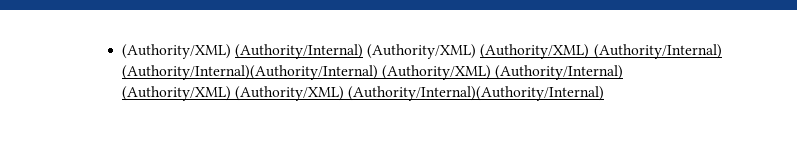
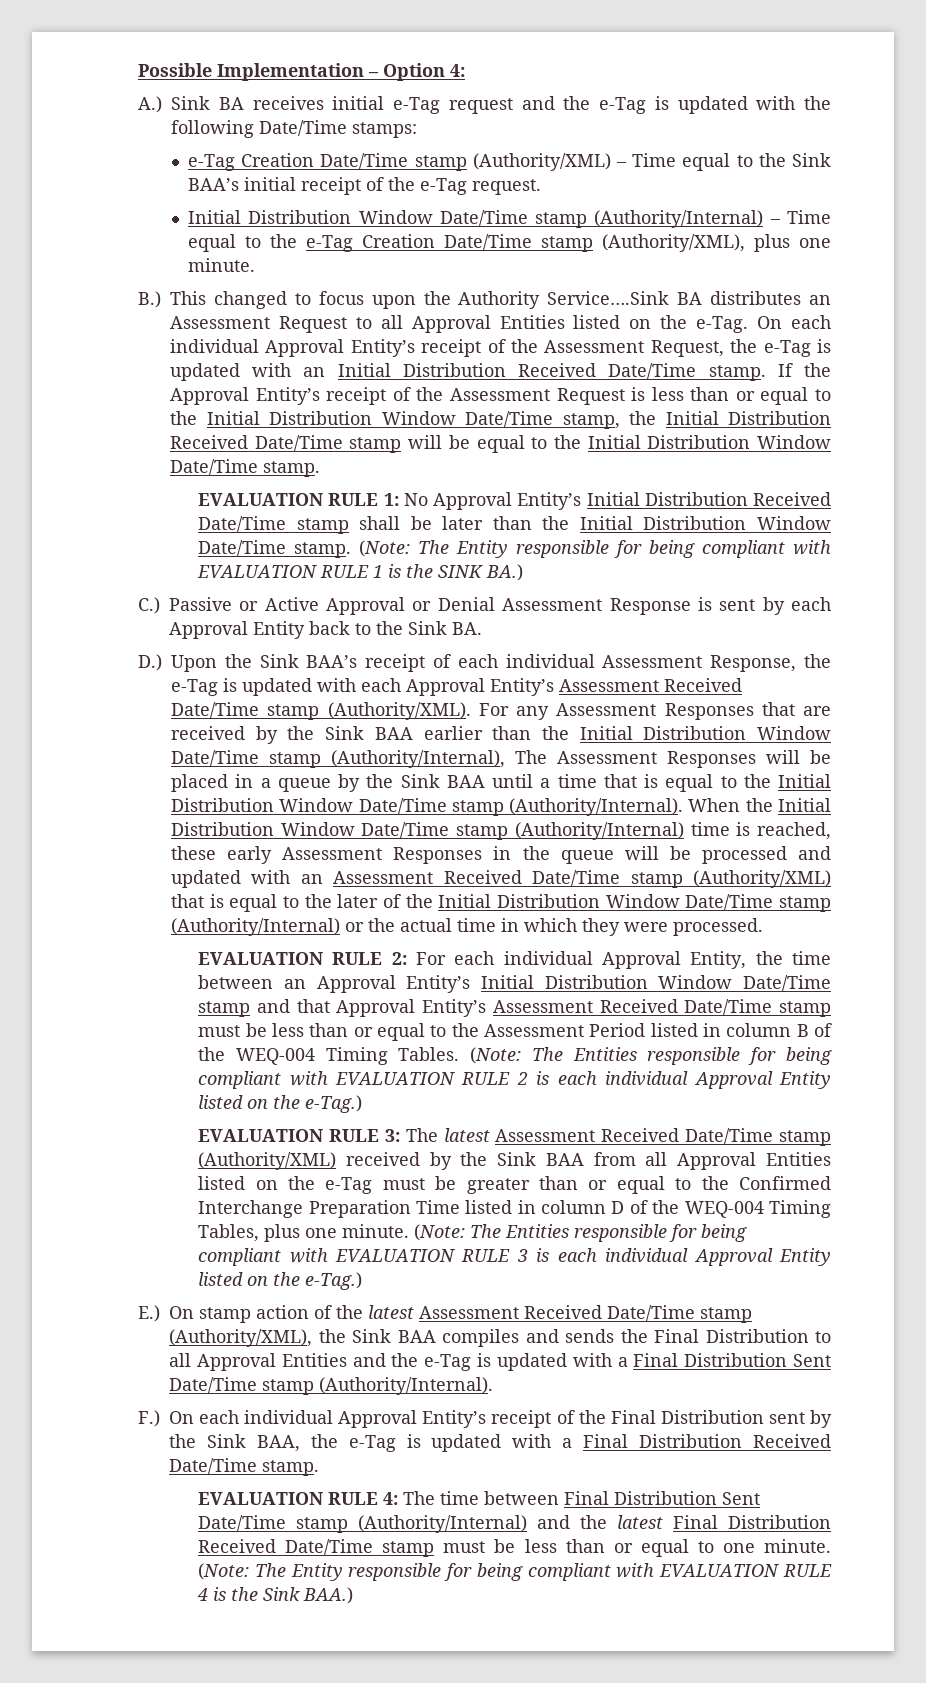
[121,44,722,59] [121,65,624,80] [121,86,605,101] (Authority/XML) (Authority/Internal) (Authority/XML) (Authority/XML) (Authority/Internal) (Authority/Internal)(Authority/Internal) (Authority/XML) (Authority/Internal) (Authority/XML) (Authority/XML) (Authority/Internal)(Authority/Internal) -> [138,63,466,81] [138,96,831,114] [171,120,418,138] [187,153,831,171] [187,177,541,195] [187,210,831,228] [187,234,832,252] [187,258,255,272] [138,291,831,309] [170,315,831,333] [170,339,831,357] [170,363,832,381] [170,387,832,405] [170,411,831,429] [170,435,832,453] [170,459,321,477] [198,492,831,510] [198,516,832,534] [198,540,831,558] [197,564,524,581] [138,597,832,615] [169,621,483,639] [138,654,831,672] [171,678,743,696] [171,702,832,720] [171,726,832,744] [171,750,831,768] [171,774,831,792] [171,798,832,816] [171,822,831,840] [171,846,831,864] [171,870,831,888] [171,894,831,912] [171,918,764,936] [198,951,831,969] [198,975,832,993] [198,999,831,1017] [198,1023,832,1041] [198,1047,832,1065] [198,1071,831,1089] [198,1095,363,1113] [198,1128,831,1146] [198,1152,831,1170] [198,1176,832,1194] [198,1200,831,1218] [198,1224,748,1242] [198,1248,831,1266] [198,1272,363,1290] [138,1305,753,1323] [169,1329,831,1347] [169,1353,832,1371] [169,1377,494,1395] [138,1410,833,1428] [169,1434,831,1452] [169,1458,320,1476] [198,1491,761,1505] [198,1515,831,1533] [198,1539,832,1557] [198,1563,832,1581] [197,1587,354,1604] Possible Implementation – Option 4: // A.) Sink BA receives initial e-Tag request and the e-Tag is updated with the following Date/Time stamps: // e-Tag Creation Date/Time stamp (Authority/XML) – Time equal to the Sink BAA’s initial receipt of the e-Tag request. // Initial Distribution Window Date/Time stamp (Authority/Internal) – Time equal to the e-Tag Creation Date/Time stamp (Authority/XML), plus one minute. // B.) This changed to focus upon the Authority Service….Sink BA distributes an Assessment Request to all Approval Entities listed on the e-Tag. On each individual Approval Entity’s receipt of the Assessment Request, the e-Tag is updated with an Initial Distribution Received Date/Time stamp. If the Approval Entity’s receipt of the Assessment Request is less than or equal to the Initial Distribution Window Date/Time stamp, the Initial Distribution Received Date/Time stamp will be equal to the Initial Distribution Window Date/Time stamp. // EVALUATION RULE 1: No Approval Entity’s Initial Distribution Received Date/Time stamp shall be later than the Initial Distribution Window Date/Time stamp. (Note: The Entity responsible for being compliant with EVALUATION RULE 1 is the SINK BA.) // C.) Passive or Active Approval or Denial Assessment Response is sent by each Approval Entity back to the Sink BA. // D.) Upon the Sink BAA’s receipt of each individual Assessment Response, the e-Tag is updated with each Approval Entity’s Assessment Received Date/Time stamp (Authority/XML). For any Assessment Responses that are received by the Sink BAA earlier than the Initial Distribution Window Date/Time stamp (Authority/Internal), The Assessment Responses will be placed in a queue by the Sink BAA until a time that is equal to the Initial Distribution Window Date/Time stamp (Authority/Internal). When the Initial Distribution Window Date/Time stamp (Authority/Internal) time is reached, these early Assessment Responses in the queue will be processed and updated with an Assessment Received Date/Time stamp (Authority/XML) that is equal to the later of the Initial Distribution Window Date/Time stamp (Authority/Internal) or the actual time in which they were processed. // EVALUATION RULE 2: For each individual Approval Entity, the time between an Approval Entity’s Initial Distribution Window Date/Time stamp and that Approval Entity’s Assessment Received Date/Time stamp must be less than or equal to the Assessment Period listed in column B of the WEQ-004 Timing Tables. (Note: The Entities responsible for being compliant with EVALUATION RULE 2 is each individual Approval Entity listed on the e-Tag.) // EVALUATION RULE 3: The latest Assessment Received Date/Time stamp (Authority/XML) received by the Sink BAA from all Approval Entities listed on the e-Tag must be greater than or equal to the Confirmed Interchange Preparation Time listed in column D of the WEQ-004 Timing Tables, plus one minute. (Note: The Entities responsible for being compliant with EVALUATION RULE 3 is each individual Approval Entity listed on the e-Tag.) // E.) On stamp action of the latest Assessment Received Date/Time stamp (Authority/XML), the Sink BAA compiles and sends the Final Distribution to all Approval Entities and the e-Tag is updated with a Final Distribution Sent Date/Time stamp (Authority/Internal). // F.) On each individual Approval Entity’s receipt of the Final Distribution sent by the Sink BAA, the e-Tag is updated with a Final Distribution Received Date/Time stamp. // EVALUATION RULE 4: The time between Final Distribution Sent Date/Time stamp (Authority/Internal) and the latest Final Distribution Received Date/Time stamp must be less than or equal to one minute. (Note: The Entity responsible for being compliant with EVALUATION RULE 4 is the Sink BAA.)

